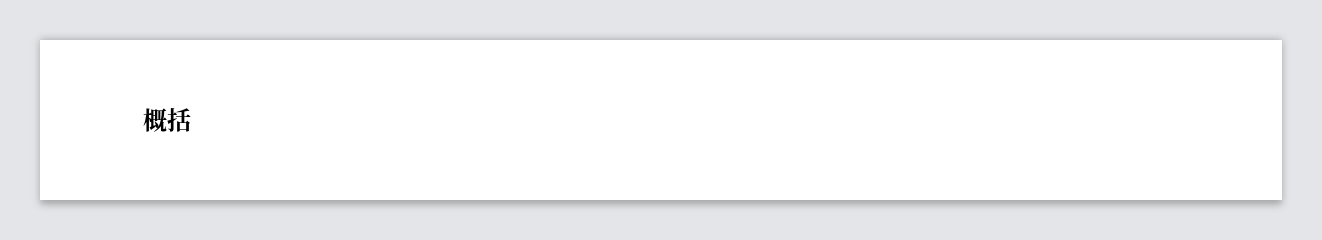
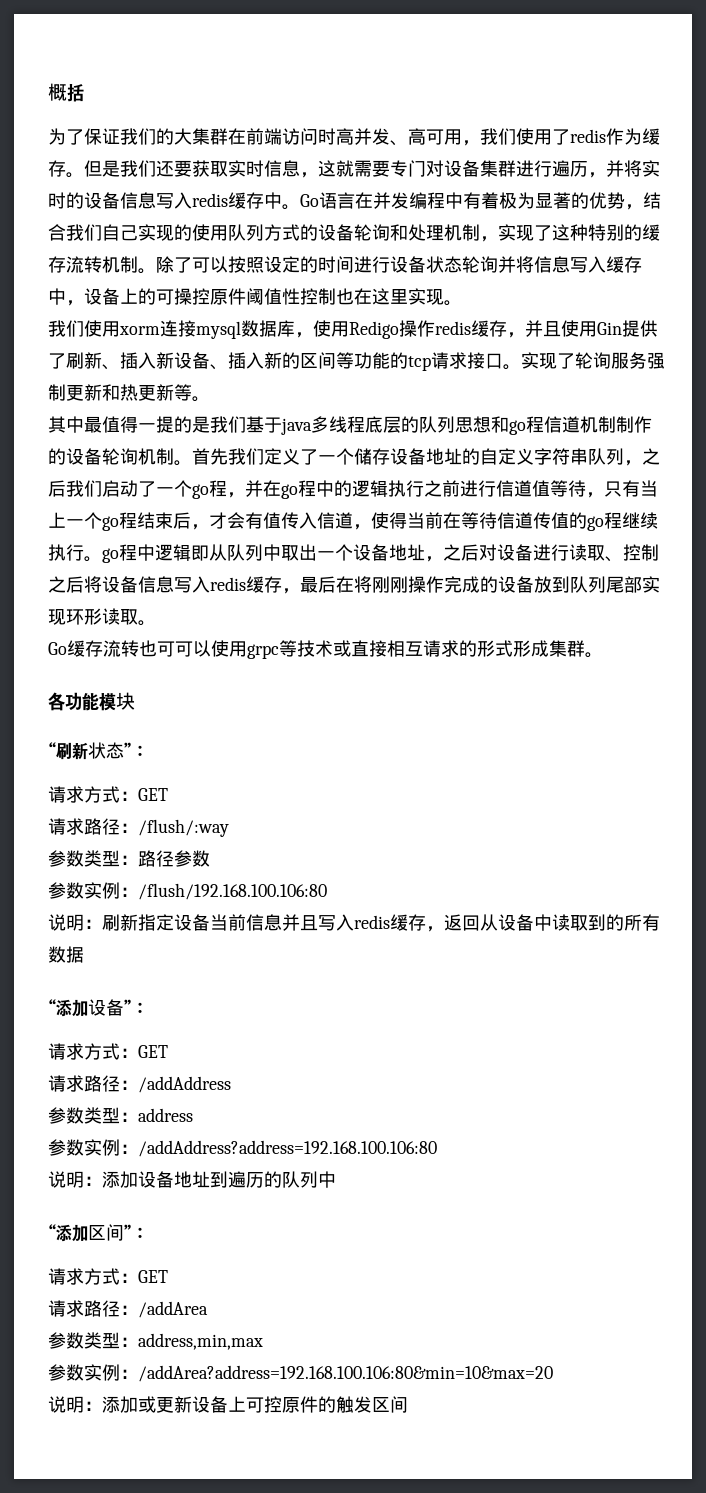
(191, 120) none -> [48,128,660,146] [48,160,660,178] [48,192,661,210] [48,224,660,242] [48,256,642,274] [48,288,462,306] [48,320,658,339] [48,352,665,371] [48,384,210,402] [48,416,652,435] [48,448,660,466] [48,480,658,499] [48,512,658,531] [48,544,659,563] [48,576,660,594] [48,608,156,626] [48,640,603,659] [48,692,135,711] [48,742,148,760] [48,786,168,803] [48,818,229,837] [48,850,210,867] [48,882,327,900] [48,914,660,932] [48,946,84,963] [48,999,148,1017] [48,1043,168,1060] [48,1075,231,1093] [48,1107,193,1124] [48,1139,437,1157] [48,1171,336,1188] [48,1224,148,1242] [48,1268,168,1285] [48,1300,208,1318] [48,1332,263,1350] [48,1364,553,1382] [48,1396,408,1413] // 为了保证我们的大集群在前端访问时高并发、高可用，我们使用了redis作为缓存。但是我们还要获取实时信息，这就需要专门对设备集群进行遍历，并将实时的设备信息写入redis缓存中。Go语言在并发编程中有着极为显著的优势，结合我们自己实现的使用队列方式的设备轮询和处理机制，实现了这种特别的缓存流转机制。除了可以按照设定的时间进行设备状态轮询并将信息写入缓存中，设备上的可操控原件阈值性控制也在这里实现。 // 我们使用xorm连接mysql数据库，使用Redigo操作redis缓存，并且使用Gin提供了刷新、插入新设备、插入新的区间等功能的tcp请求接口。实现了轮询服务强制更新和热更新等。 // 其中最值得一提的是我们基于java多线程底层的队列思想和go程信道机制制作的设备轮询机制。首先我们定义了一个储存设备地址的自定义字符串队列，之后我们启动了一个go程，并在go程中的逻辑执行之前进行信道值等待，只有当上一个go程结束后，才会有值传入信道，使得当前在等待信道传值的go程继续执行。go程中逻辑即从队列中取出一个设备地址，之后对设备进行读取、控制之后将设备信息写入redis缓存，最后在将刚刚操作完成的设备放到队列尾部实现环形读取。 // Go缓存流转也可可以使用grpc等技术或直接相互请求的形式形成集群。 // 各功能模块 // “刷新状态”： // 请求方式：GET // 请求路径：/flush/:way // 参数类型：路径参数 // 参数实例：/flush/192.168.100.106:80 // 说明：刷新指定设备当前信息并且写入redis缓存，返回从设备中读取到的所有数据 // “添加设备”： // 请求方式：GET // 请求路径：/addAddress // 参数类型：address // 参数实例：/addAddress?address=192.168.100.106:80 // 说明：添加设备地址到遍历的队列中 // “添加区间”： // 请求方式：GET // 请求路径：/addArea // 参数类型：address,min,max // 参数实例：/addArea?address=192.168.100.106:80&min=10&max=20 // 说明：添加或更新设备上可控原件的触发区间

